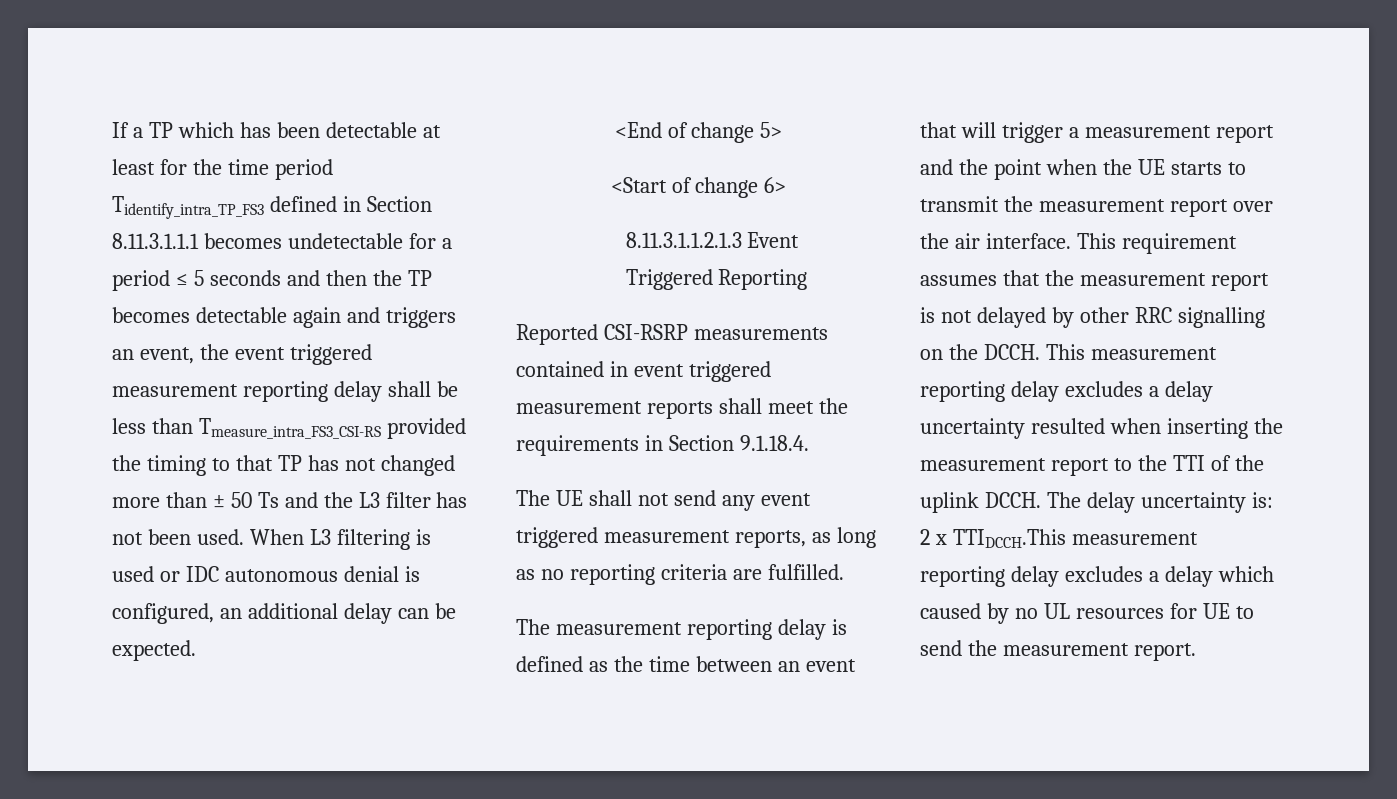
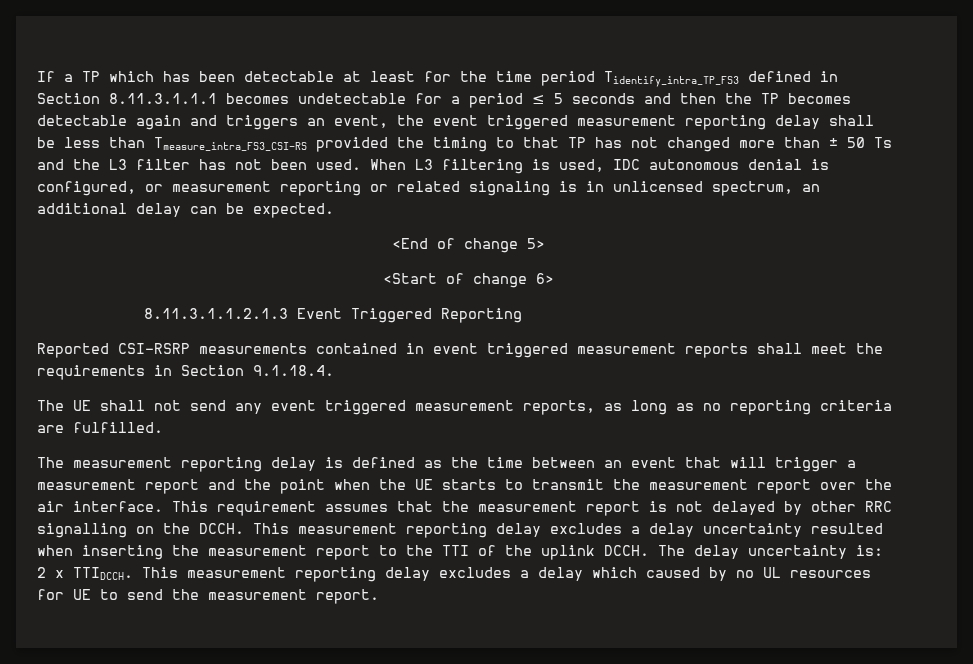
[112,566,180,582] used or -> [559,159,604,172] used,
(214, 613) none -> [145,181,793,196] or measurement reporting or related signaling is in unlicensed spectrum,
[952,529,1066,548] TTIDCCH.This -> [73,567,178,580] TTIDCCH. This

